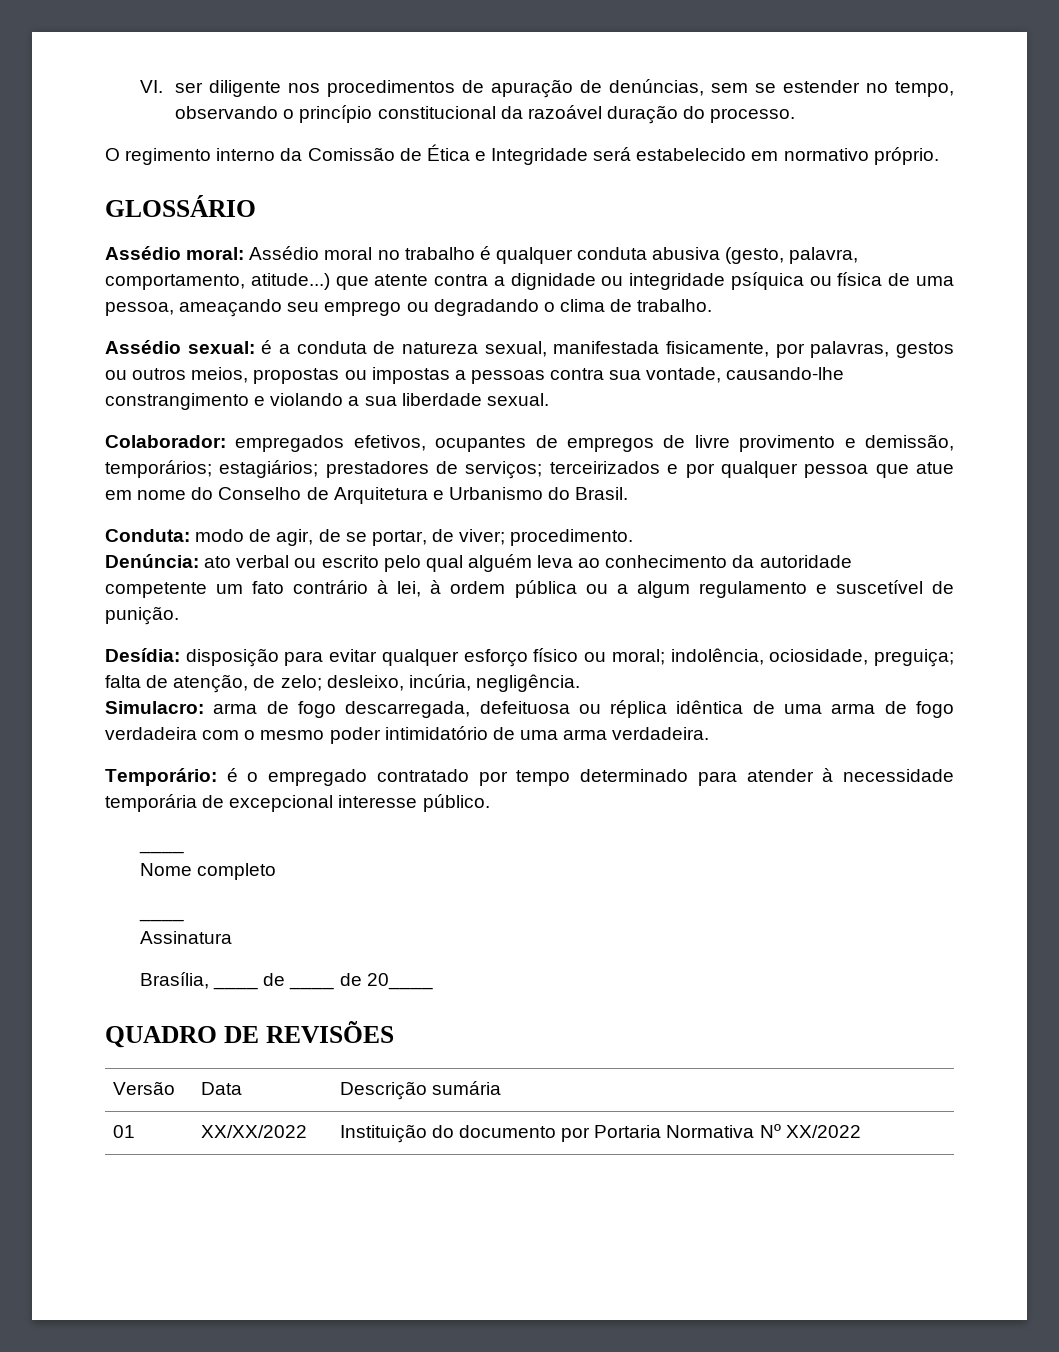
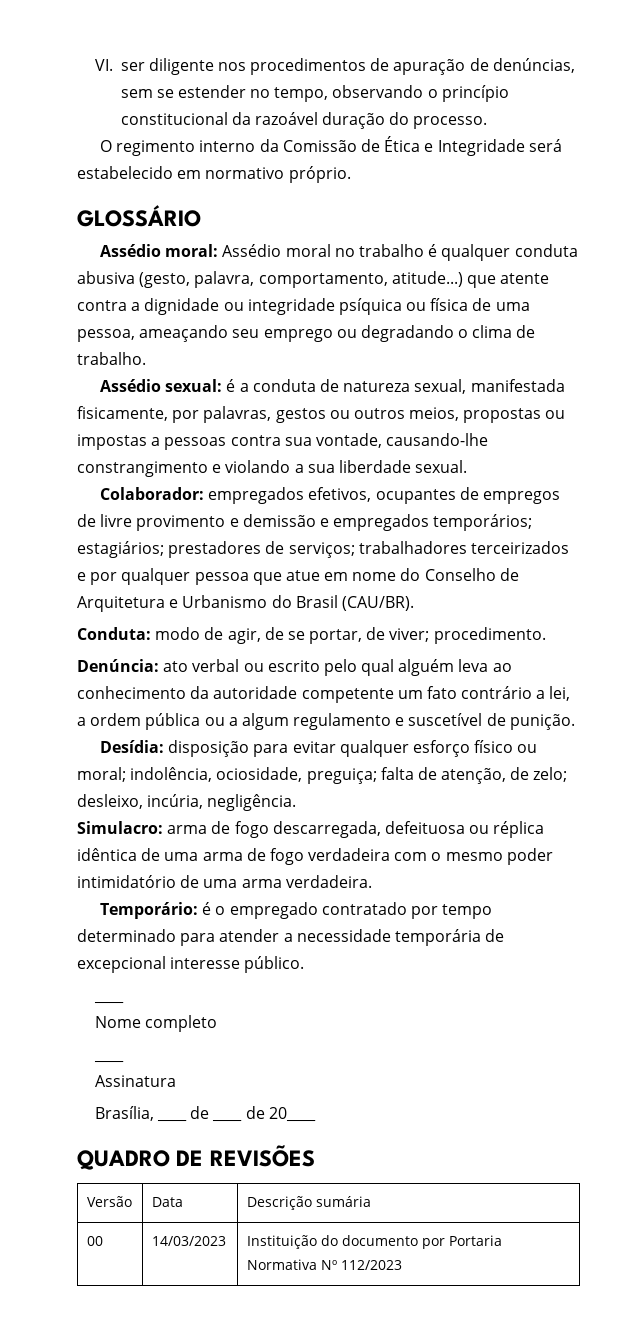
[864,434,954,451] demissão, -> [242,514,430,531] demissão e empregados
(543, 470) none -> [358,541,467,554] trabalhadores
[575,487,629,500] Brasil. -> [295,595,414,611] Brasil (CAU/BR).
[377,580,442,597] à lei, à -> [536,686,571,701] [77,717,86,726] a lei, a
[822,768,834,782] à -> [283,933,293,942] a
[112,1125,135,1138] [200,1125,307,1138] 01 | XX/XX/2022 -> [86,1236,103,1246] [151,1236,226,1246] 00 | 14/03/2023
[785,1125,861,1138] XX/2022 -> [340,1260,402,1270] 112/2023

